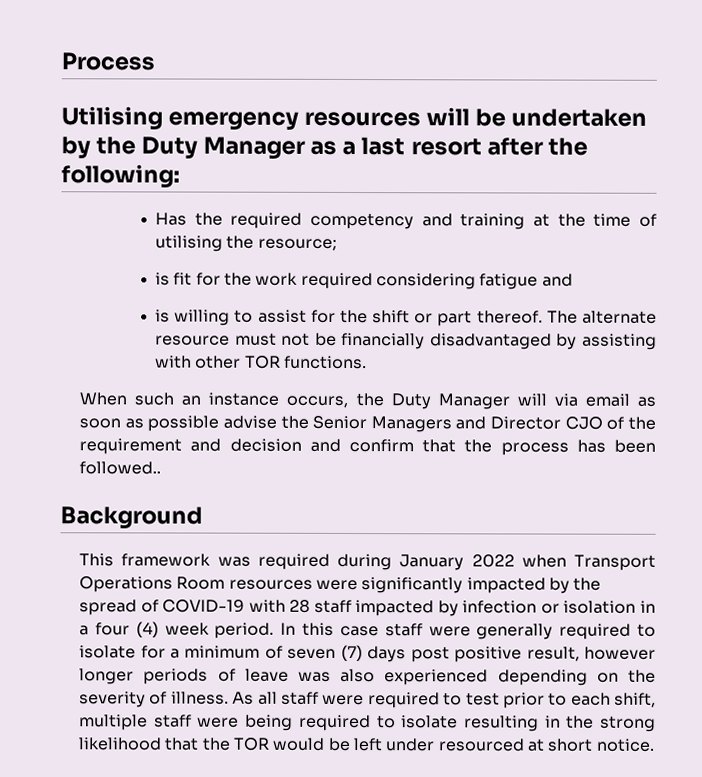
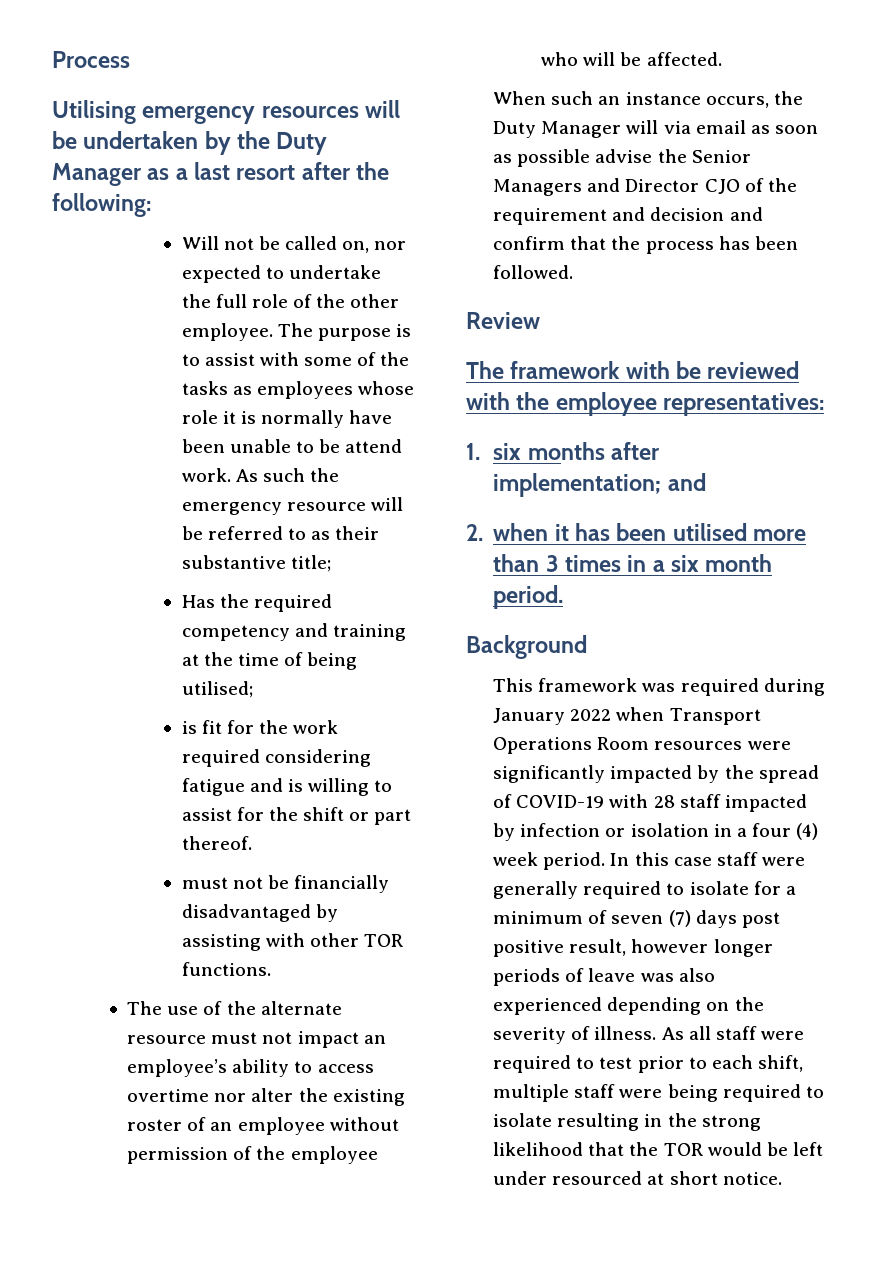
(180, 176) none -> [181,236,407,253] [181,265,381,283] [181,294,400,308] [181,323,411,341] [181,352,410,366] [181,381,414,399] [181,410,393,428] [181,439,403,453] [181,468,339,482] [181,497,403,515] [181,526,380,540] [181,555,331,572] // Will not be called on, nor expected to undertake the full role of the other employee. The purpose is to assist with some of the tasks as employees whose role it is normally have been unable to be attend work. As such the emergency resource will be referred to as their substantive title;
[155,235,337,252] utilising the resource; -> [307,652,358,670] [181,681,253,698] being utilised;
(573, 280) // -> (283, 785) none
[546,310,657,324] [155,335,231,346] The alternate resource -> (252, 843) //
(367, 362) none -> [127,1001,342,1015] [127,1031,386,1048] [127,1059,374,1077] [127,1088,405,1106] [127,1117,399,1135] [127,1146,378,1164] [541,52,722,66] // The use of the alternate resource must not impact an employee’s ability to access overtime nor alter the existing roster of an employee without permission of the employee who will be affected.
[79,461,162,475] followed.. -> [493,265,574,279] [466,312,540,329] [466,361,800,379] [466,392,825,416] [466,442,660,460] [493,473,706,497] [466,523,806,541] [493,554,773,572] [493,585,564,609] followed. // Review // The framework with be reviewed with the employee representatives: // 1. six months after implementation; and // 2. when it has been utilised more than 3 times in a six month period.

